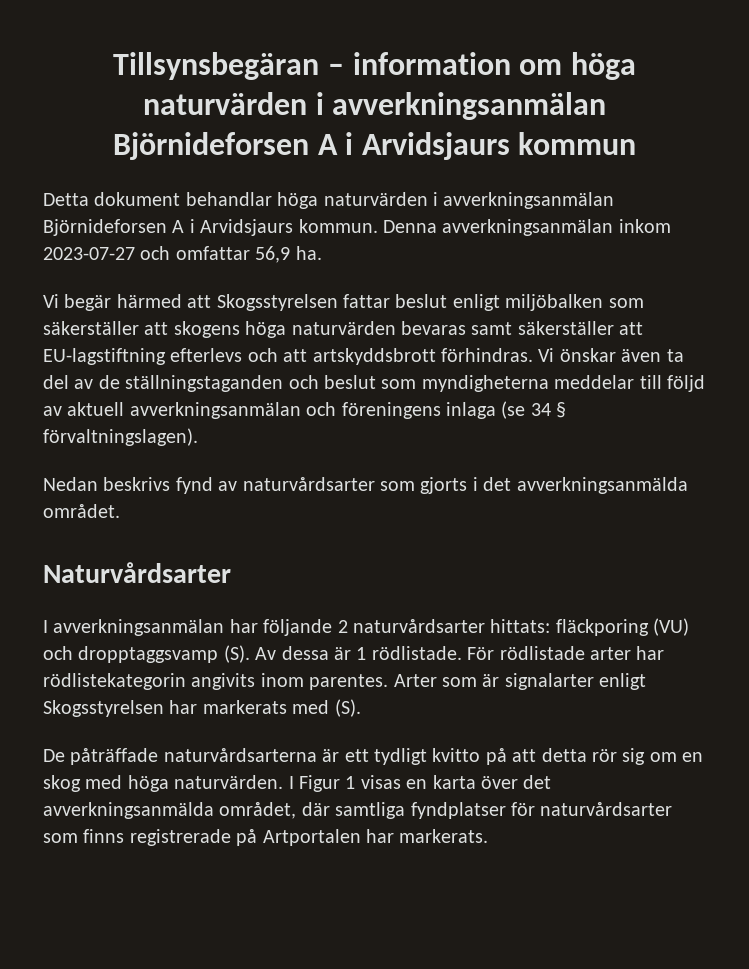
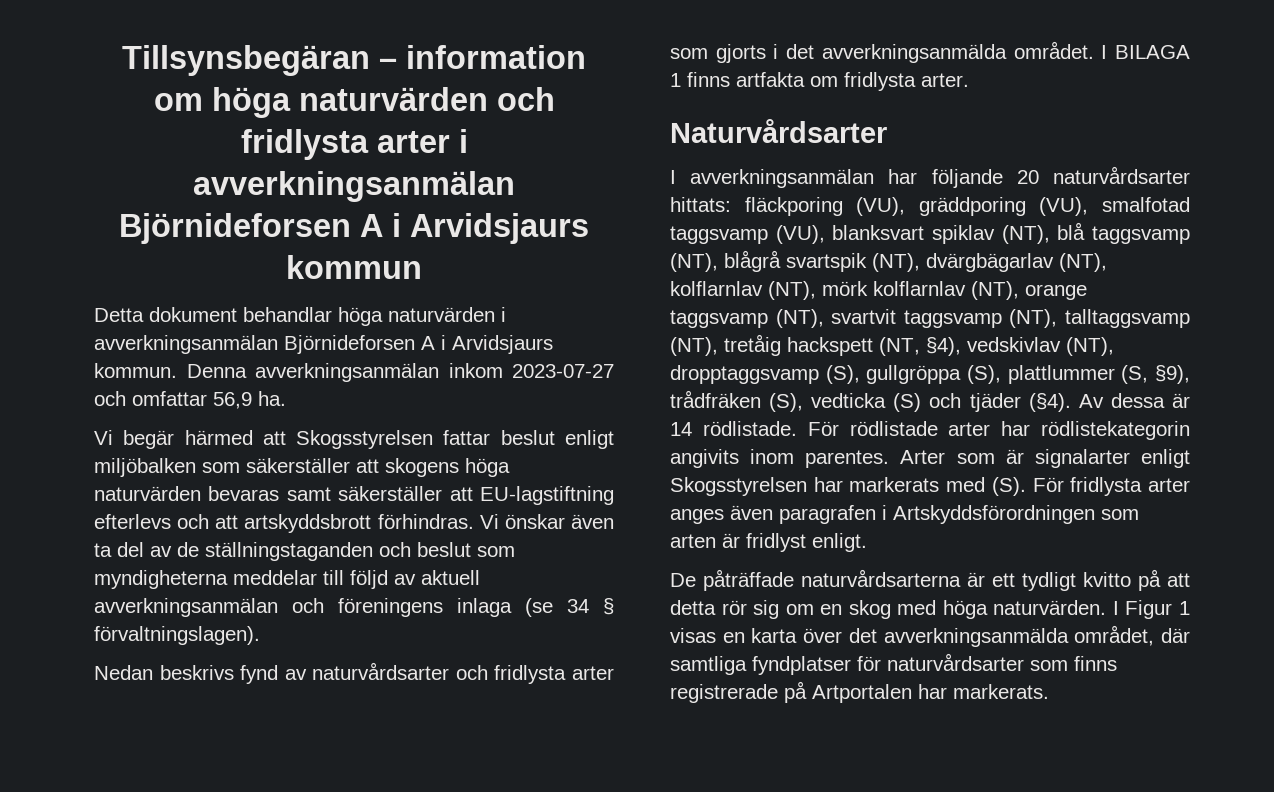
(307, 103) none -> [496,87,555,111] [240,129,450,160] och fridlysta arter
(375, 484) none -> [455,665,614,684] och fridlysta arter
(120, 511) none -> [1101,45,1190,59] [670,72,969,91] I BILAGA 1 finns artfakta om fridlysta arter.
[337,620,348,633] 2 -> [1016,170,1039,184] 20
[653,618,690,636] [43,645,250,663] (VU) och dropptaggsvamp (S). -> [856,197,1190,216] [670,222,1190,244] [670,250,1107,272] [670,281,1087,300] [670,309,1190,328] [670,334,1114,356] [670,365,1190,384] [670,390,1071,412] (VU), gräddporing (VU), smalfotad taggsvamp (VU), blanksvart spiklav (NT), blå taggsvamp (NT), blågrå svartspik (NT), dvärgbägarlav (NT), kolflarnlav (NT), mörk kolflarnlav (NT), orange taggsvamp (NT), svartvit taggsvamp (NT), talltaggsvamp (NT), tretåig hackspett (NT, §4), vedskivlav (NT), dropptaggsvamp (S), gullgröppa (S), plattlummer (S, §9), trådfräken (S), vedticka (S) och tjäder (§4).
[356,647,367,660] 1 -> [670,422,692,436] 14
(361, 708) none -> [1032,477,1190,496] [670,505,1139,524] [670,533,867,552] För fridlysta arter anges även paragrafen i Artskyddsförordningen som arten är fridlyst enligt.

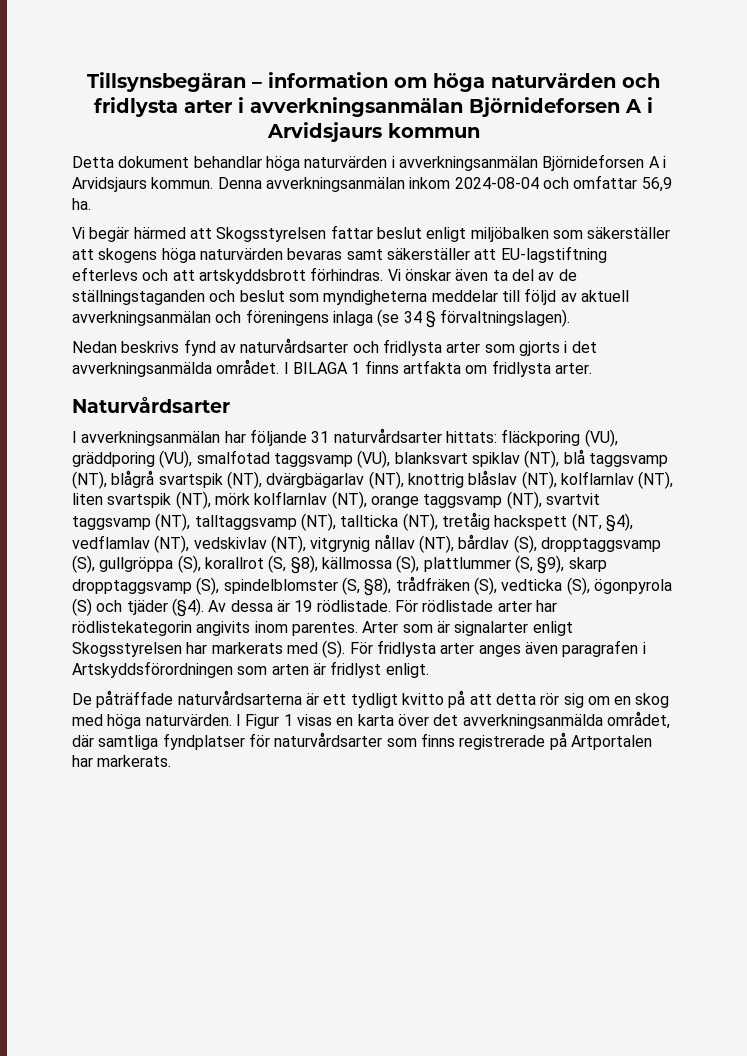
[512,364,614,378] 2023-07-27 -> [454,177,539,189] 2024-08-04
[1016,170,1039,184] 20 -> [311,431,330,443] 31
[670,281,763,296] kolflarnlav -> [407,470,674,489] [72,493,172,508] knottrig blåslav (NT), kolflarnlav (NT), liten svartspik
(718, 346) none -> [340,513,438,531] tallticka (NT),
[967,337,1114,356] [670,365,1190,384] vedskivlav (NT), dropptaggsvamp (S), gullgröppa (S), plattlummer (S, §9), -> [72,534,661,553] [72,555,607,574] [72,577,392,596] vedflamlav (NT), vedskivlav (NT), vitgrynig nållav (NT), bårdlav (S), dropptaggsvamp (S), gullgröppa (S), korallrot (S, §8), källmossa (S), plattlummer (S, §9), skarp dropptaggsvamp (S), spindelblomster (S, §8),
(887, 400) none -> [566,577,672,595] (S), ögonpyrola
[670,422,692,436] 14 -> [294,600,313,612] 19

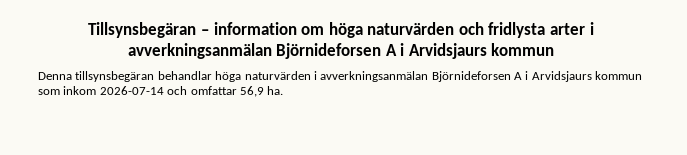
[72,156,190,168] Detta dokument -> [38,71,155,82] Denna tillsynsbegäran
[151,177,539,192] kommun. Denna avverkningsanmälan inkom 2024-08-04 -> [595,71,643,80] [38,86,164,95] kommun som inkom 2026-07-14
[72,225,671,242] [72,246,607,263] [72,267,577,284] [72,288,629,305] [72,309,571,328] [72,338,597,356] [72,359,592,377] [72,396,230,413] [72,428,618,447] [72,449,668,468] [72,470,674,489] [72,491,600,509] [72,512,633,532] [72,534,661,553] [72,555,607,574] [72,576,672,596] [72,598,557,617] [72,621,573,636] [72,640,646,658] [72,661,429,678] [72,690,670,708] [72,711,670,729] [72,732,652,750] [72,755,172,767] // Vi begär härmed att Skogsstyrelsen fattar beslut enligt miljöbalken som säkerställer att skogens höga naturvärden bevaras samt säkerställer att EU-lagstiftning efterlevs och att artskyddsbrott förhindras. Vi önskar även ta del av de ställningstaganden och beslut som myndigheterna meddelar till följd av aktuell avverkningsanmälan och föreningens inlaga (se 34 § förvaltningslagen). // Nedan beskrivs fynd av naturvårdsarter och fridlysta arter som gjorts i det avverkningsanmälda området. I BILAGA 1 finns artfakta om fridlysta arter. // Naturvårdsarter // I avverkningsanmälan har följande 31 naturvårdsarter hittats: fläckporing (VU), gräddporing (VU), smalfotad taggsvamp (VU), blanksvart spiklav (NT), blå taggsvamp (NT), blågrå svartspik (NT), dvärgbägarlav (NT), knottrig blåslav (NT), kolflarnlav (NT), liten svartspik (NT), mörk kolflarnlav (NT), orange taggsvamp (NT), svartvit taggsvamp (NT), talltaggsvamp (NT), tallticka (NT), tretåig hackspett (NT, §4), vedflamlav (NT), vedskivlav (NT), vitgrynig nållav (NT), bårdlav (S), dropptaggsvamp (S), gullgröppa (S), korallrot (S, §8), källmossa (S), plattlummer (S, §9), skarp dropptaggsvamp (S), spindelblomster (S, §8), trådfräken (S), vedticka (S), ögonpyrola (S) och tjäder (§4). Av dessa är 19 rödlistade. För rödlistade arter har rödlistekategorin angivits inom parentes. Arter som är signalarter enligt Skogsstyrelsen har markerats med (S). För fridlysta arter anges även paragrafen i Artskyddsförordningen som arten är fridlyst enligt. // De påträffade naturvårdsarterna är ett tydligt kvitto på att detta rör sig om en skog med höga naturvärden. I Figur 1 visas en karta över det avverkningsanmälda området, där samtliga fyndplatser för naturvårdsarter som finns registrerade på Artportalen har markerats. -> (284, 90) none

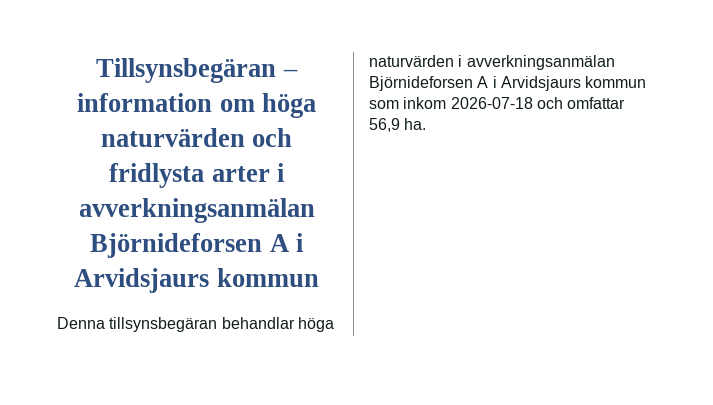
[99,86,164,95] 2026-07-14 -> [450,97,533,109] 2026-07-18

